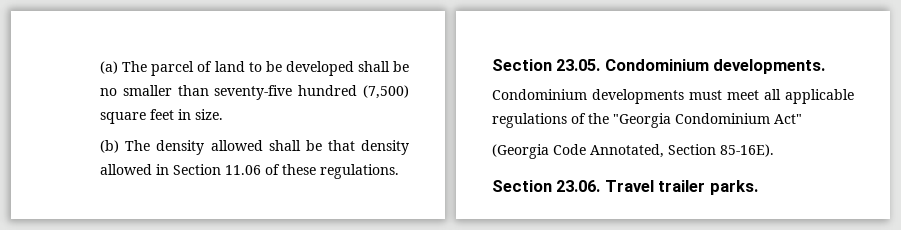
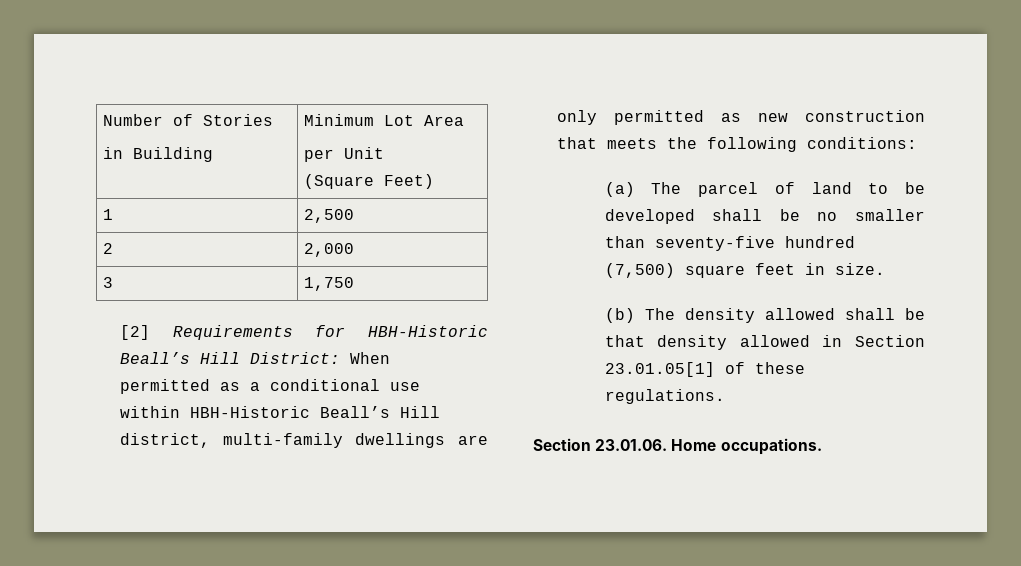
(100, 67) none -> [103,114,274,126] [103,147,214,162] [304,114,465,126] [304,147,385,162] [304,174,435,189] [103,209,114,220] [304,209,355,223] [103,243,114,254] [304,243,355,257] [103,277,114,288] [304,277,355,291] [119,325,488,340] [119,352,390,364] [119,379,420,394] [119,406,440,418] [119,433,488,448] [556,110,925,125] [556,137,917,152] Number of Stories // in Building | Minimum Lot Area // per Unit // (Square Feet) // 1 | 2,500 // 2 | 2,000 // 3 | 1,750 // [2] Requirements for HBH-Historic Beall’s Hill District: When permitted as a conditional use within HBH-Historic Beall’s Hill district, multi-family dwellings are only permitted as new construction that meets the following conditions: //
[225,165,262,175] 11.06 -> [604,362,715,377] 23.01.05[1]
[556,59,826,74] [492,89,854,104] [492,113,802,128] [492,144,774,159] [492,180,758,195] 23.05. Condominium developments. // Condominium developments must meet all applicable regulations of the "Georgia Condominium Act" // (Georgia Code Annotated, Section 85-16E). // Section 23.06. Travel trailer parks. -> [595,438,822,455] 23.01.06. Home occupations.

